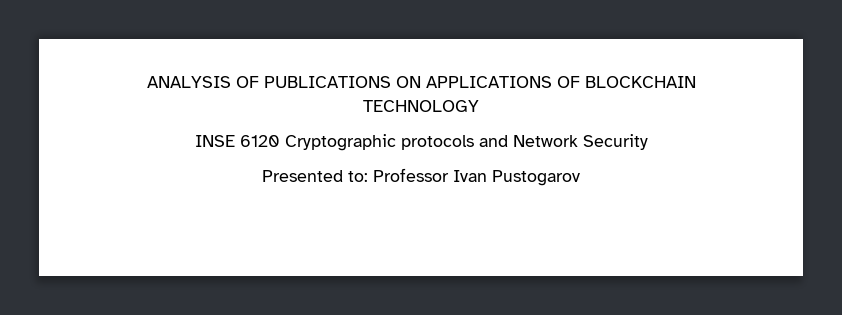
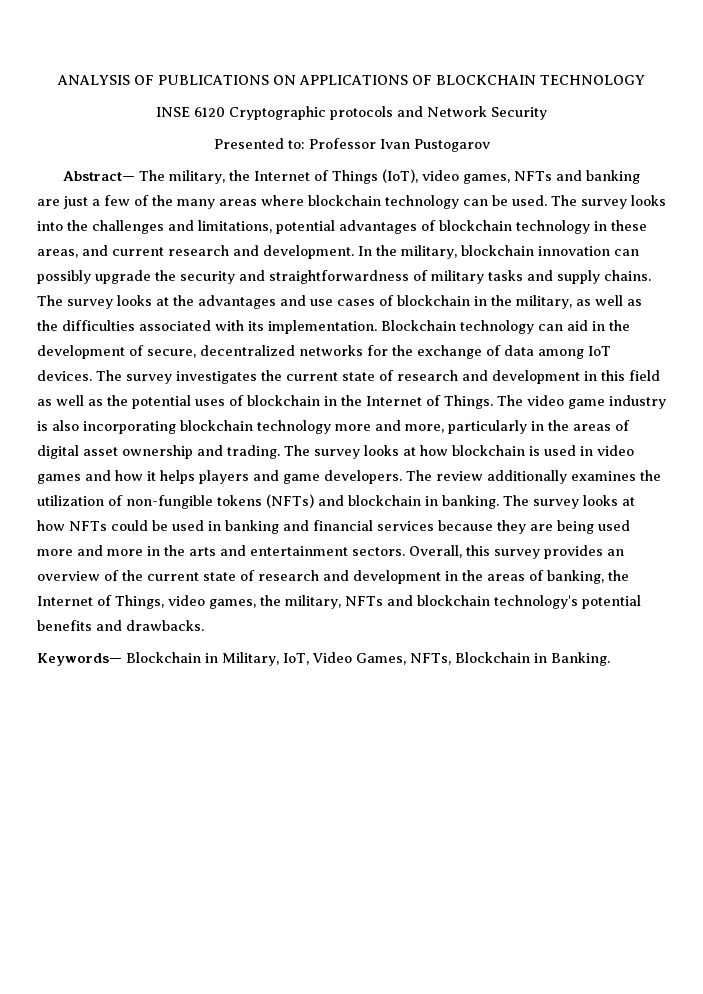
(580, 178) none -> [62,169,640,184] [37,195,666,209] [37,220,647,234] [37,245,639,259] [37,270,651,284] [37,295,642,309] [37,320,630,334] [37,345,611,359] [37,370,660,384] [37,395,666,409] [37,420,630,434] [37,445,634,459] [37,470,661,484] [37,494,635,509] [37,520,630,534] [37,545,624,559] [37,570,629,584] [37,595,641,609] [37,620,204,631] [37,652,610,666] // Abstract— The military, the Internet of Things (IoT), video games, NFTs and banking are just a few of the many areas where blockchain technology can be used. The survey looks into the challenges and limitations, potential advantages of blockchain technology in these areas, and current research and development. In the military, blockchain innovation can possibly upgrade the security and straightforwardness of military tasks and supply chains. The survey looks at the advantages and use cases of blockchain in the military, as well as the difficulties associated with its implementation. Blockchain technology can aid in the development of secure, decentralized networks for the exchange of data among IoT devices. The survey investigates the current state of research and development in this field as well as the potential uses of blockchain in the Internet of Things. The video game industry is also incorporating blockchain technology more and more, particularly in the areas of digital asset ownership and trading. The survey looks at how blockchain is used in video games and how it helps players and game developers. The review additionally examines the utilization of non-fungible tokens (NFTs) and blockchain in banking. The survey looks at how NFTs could be used in banking and financial services because they are being used more and more in the arts and entertainment sectors. Overall, this survey provides an overview of the current state of research and development in the areas of banking, the Internet of Things, video games, the military, NFTs and blockchain technology's potential benefits and drawbacks. // Keywords— Blockchain in Military, IoT, Video Games, NFTs, Blockchain in Banking.

